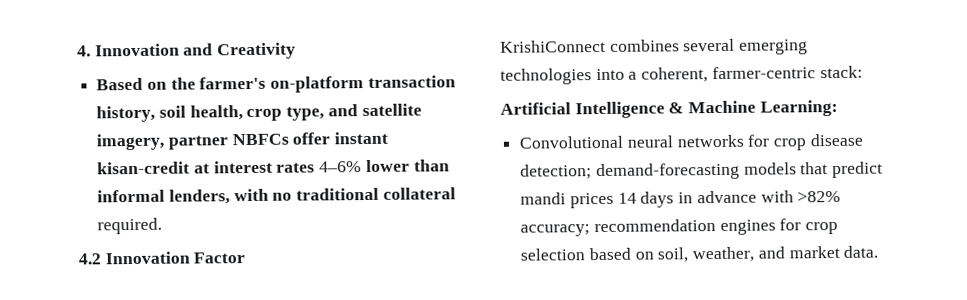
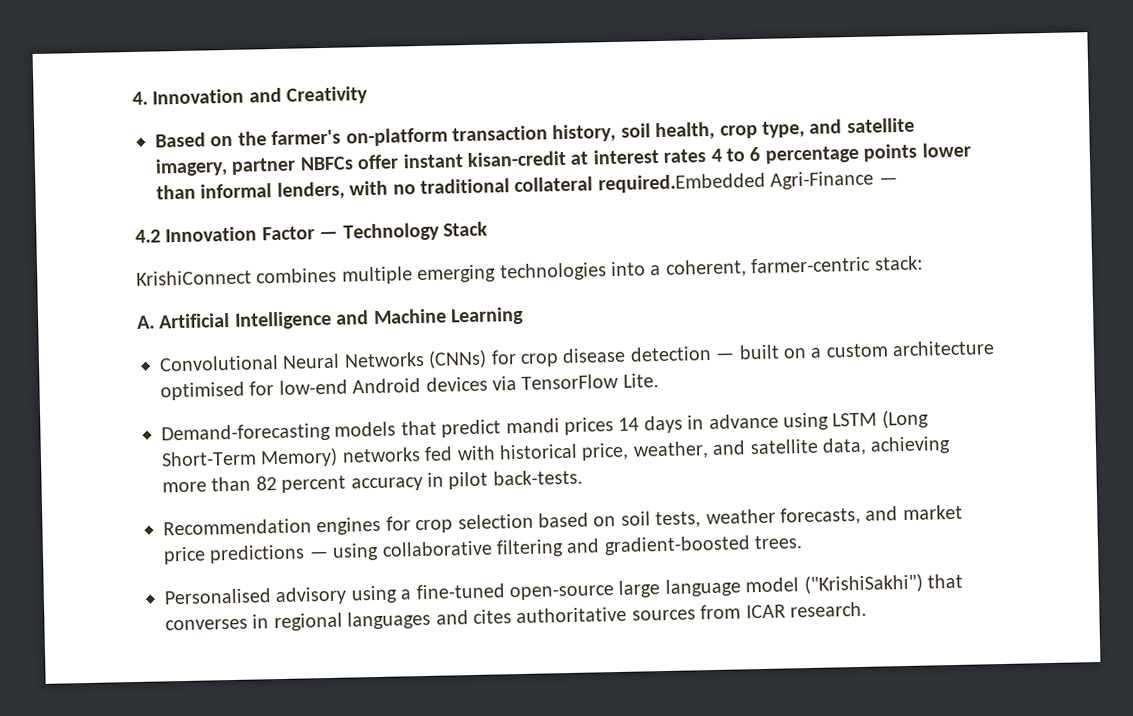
[319,161,363,173] 4–6% -> [710,143,918,164] 4 to 6 percentage points
[97,217,163,235] required. -> [597,170,898,194] required.Embedded Agri-Finance —
(246, 258) none -> [319,221,488,242] — Technology Stack
[683,38,736,52] several -> [341,266,413,285] multiple
(863, 72) none -> [137,315,155,329] A.
[668,99,838,117] [519,133,863,151] [520,162,740,181] & Machine Learning: // Convolutional neural networks for crop disease detection; demand-forecasting -> [335,306,524,326] [159,340,996,372] [160,373,659,401] [161,422,331,444] and Machine Learning // Convolutional Neural Networks (CNNs) for crop disease detection — built on a custom architecture optimised for low-end Android devices via TensorFlow Lite. // Demand-forecasting
[760,190,842,203] [520,219,716,237] with >82% accuracy; recommendation -> [782,409,929,431] [161,436,952,468] [162,469,583,493] [163,518,312,536] using LSTM (Long Short-Term Memory) networks fed with historical price, weather, and satellite data, achieving more than 82 percent accuracy in pilot back-tests. // Recommendation
[657,245,879,263] soil, weather, and market data. -> [620,504,963,529] [163,535,803,565] [164,573,963,606] [165,601,867,632] soil tests, weather forecasts, and market price predictions — using collaborative filtering and gradient-boosted trees. // Personalised advisory using a fine-tuned open-source large language model ("KrishiSakhi") that converses in regional languages and cites authoritative sources from ICAR research.

